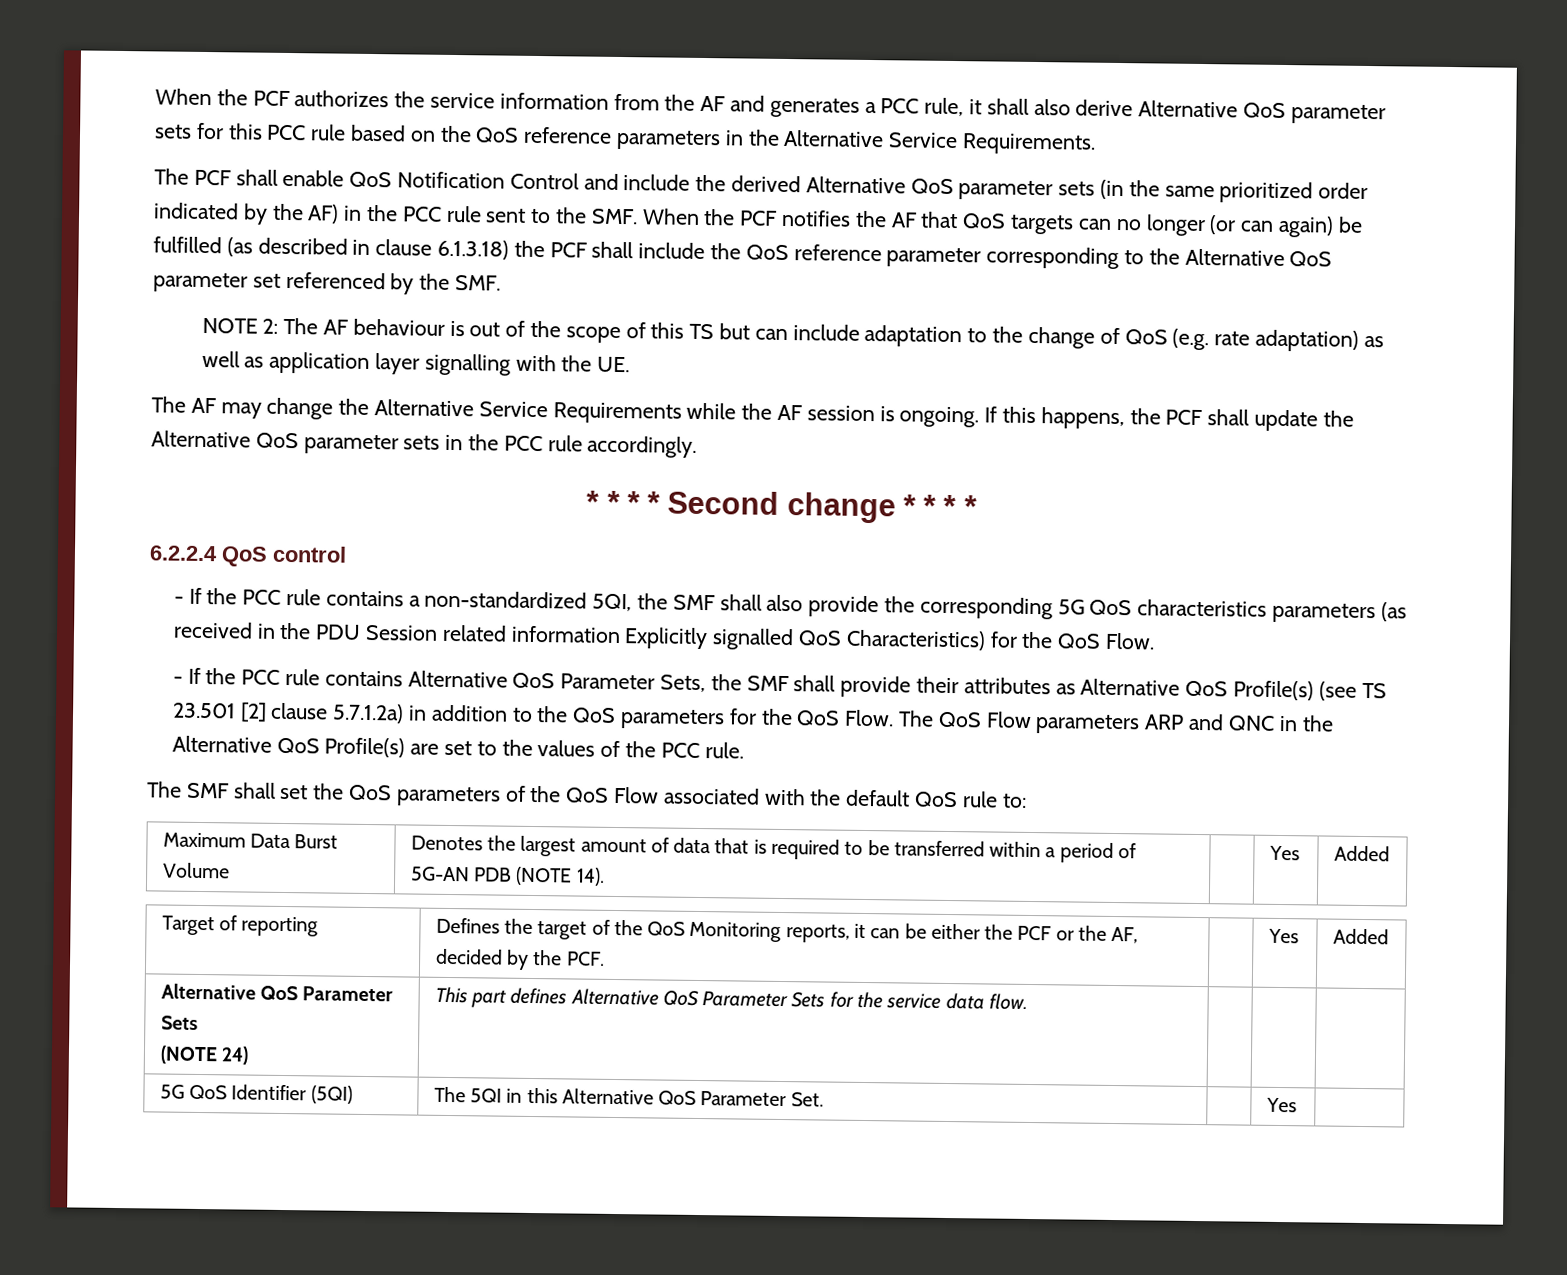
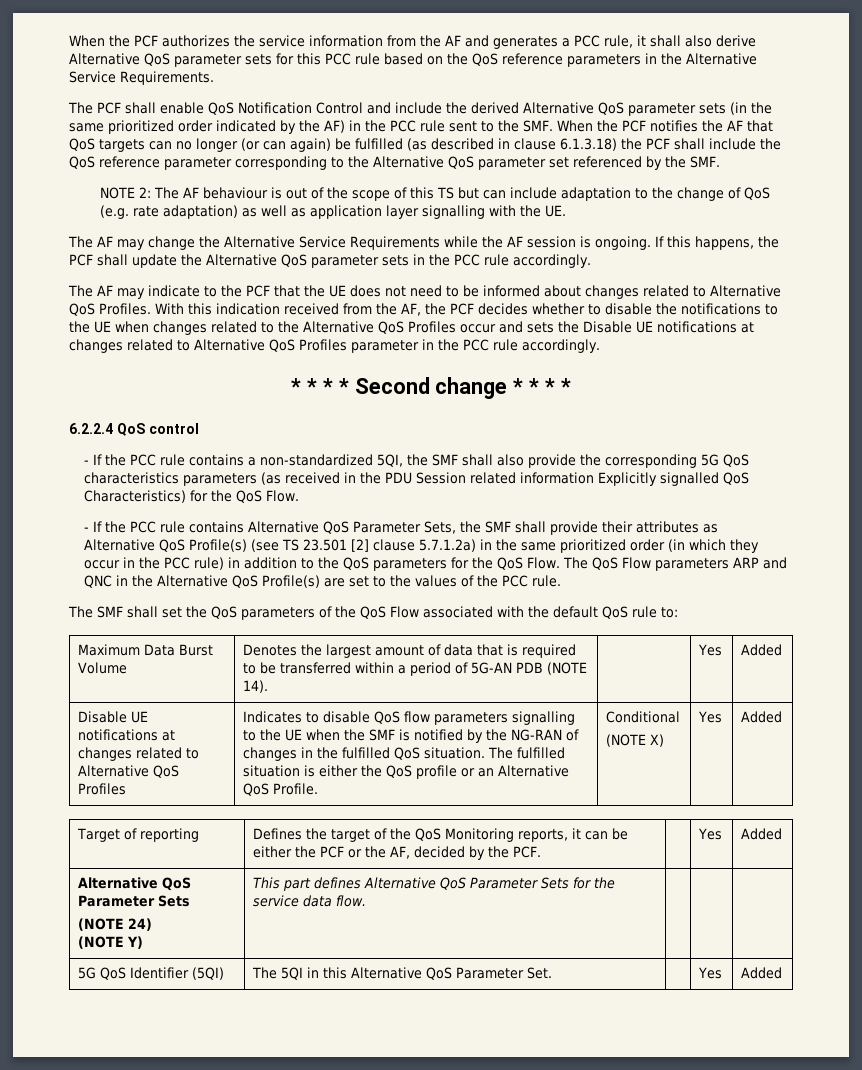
(698, 446) none -> [68,285,781,299] [69,303,778,316] [69,321,754,335] [69,339,600,353] // The AF may indicate to the PCF that the UE does not need to be informed about changes related to Alternative QoS Profiles. With this indication received from the AF, the PCF decides whether to disable the notifications to the UE when changes related to the Alternative QoS Profiles occur and sets the Disable UE notifications at changes related to Alternative QoS Profiles parameter in the PCC rule accordingly.
(428, 713) none -> [496,539,760,553] [84,557,241,570] the same prioritized order (in which they occur in the PCC rule) in
(1390, 853) none -> [77,711,148,723] [77,729,175,741] [77,747,199,761] [77,765,179,778] [77,783,126,795] [242,711,575,725] [242,729,579,743] [242,747,565,761] [242,765,569,779] [242,783,318,796] [605,711,680,723] [605,734,664,747] [697,711,722,723] [740,711,782,723] // Disable UE notifications at changes related to Alternative QoS Profiles | Indicates to disable QoS flow parameters signalling to the UE when the SMF is notified by the NG-RAN of changes in the fulfilled QoS situation. The fulfilled situation is either the QoS profile or an Alternative QoS Profile. | Conditional // (NOTE X) | Yes | Added
(250, 1055) none -> [77,936,143,949] // (NOTE Y)
(1297, 1105) none -> [740,967,782,979] Added

